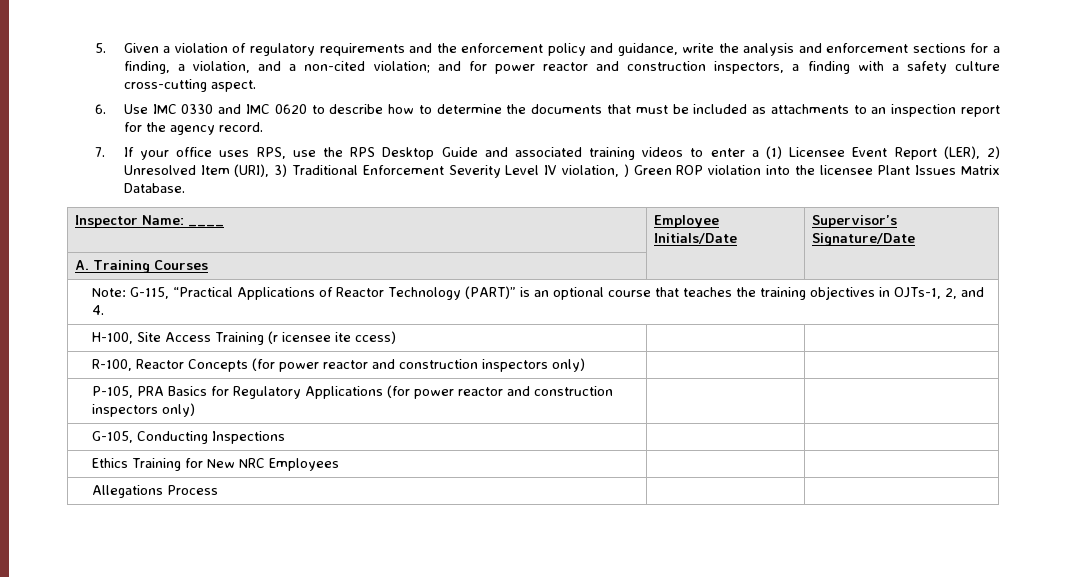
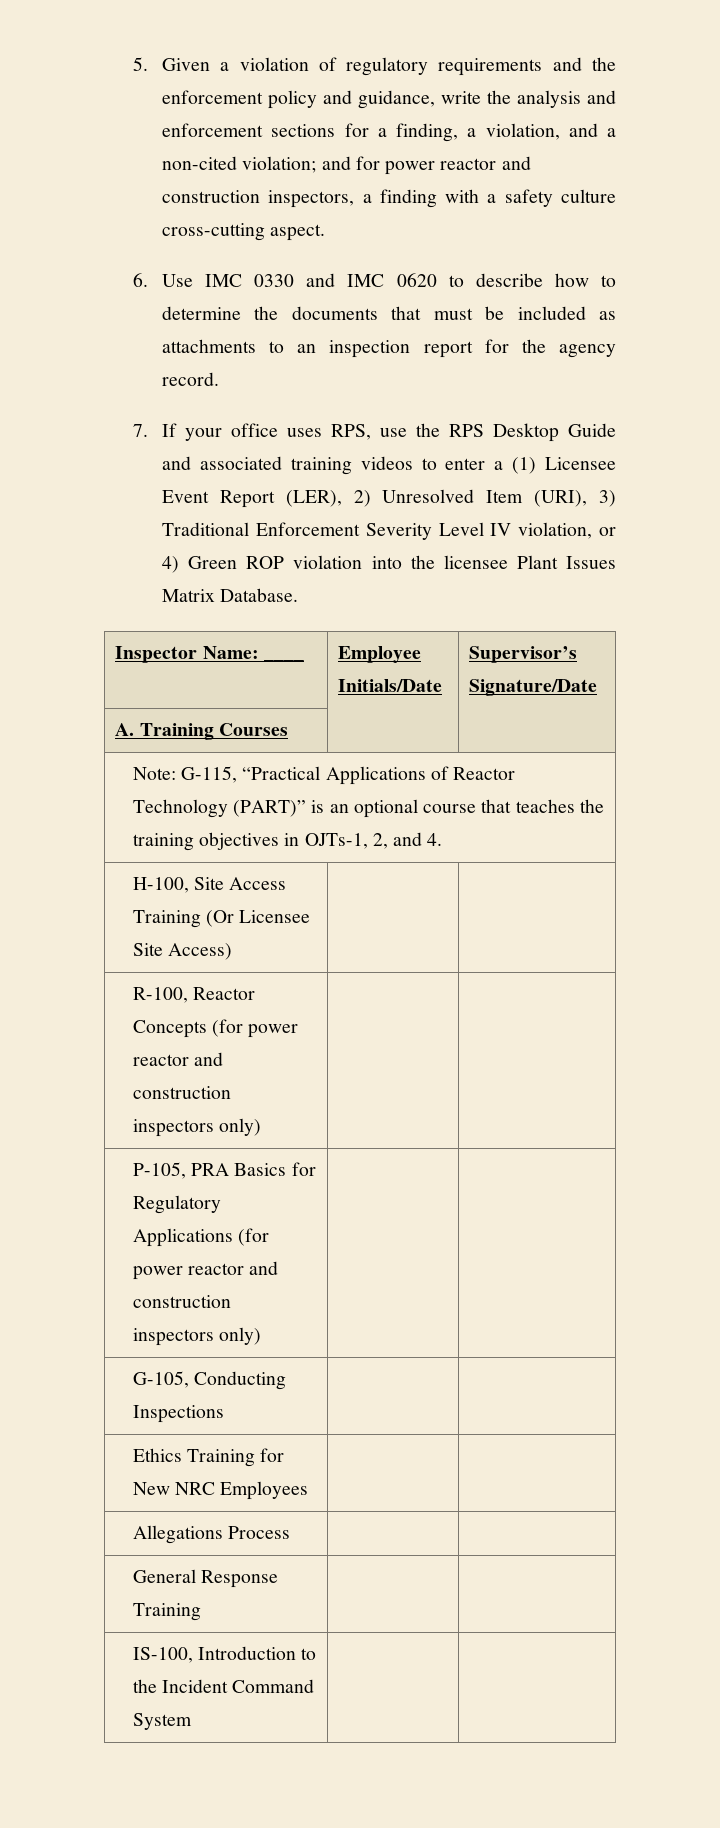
[623,164,629,177] ) -> [598,527,616,536] [162,556,180,573] or 4)
[268,331,397,344] (r icensee ite ccess) -> [206,910,311,927] [132,943,233,960] (Or Licensee Site Access)
(219, 490) none -> [132,1569,279,1588] [132,1603,201,1621] [132,1646,317,1663] [132,1679,315,1693] [132,1713,192,1730] // General Response Training | | // IS-100, Introduction to the Incident Command System | |

